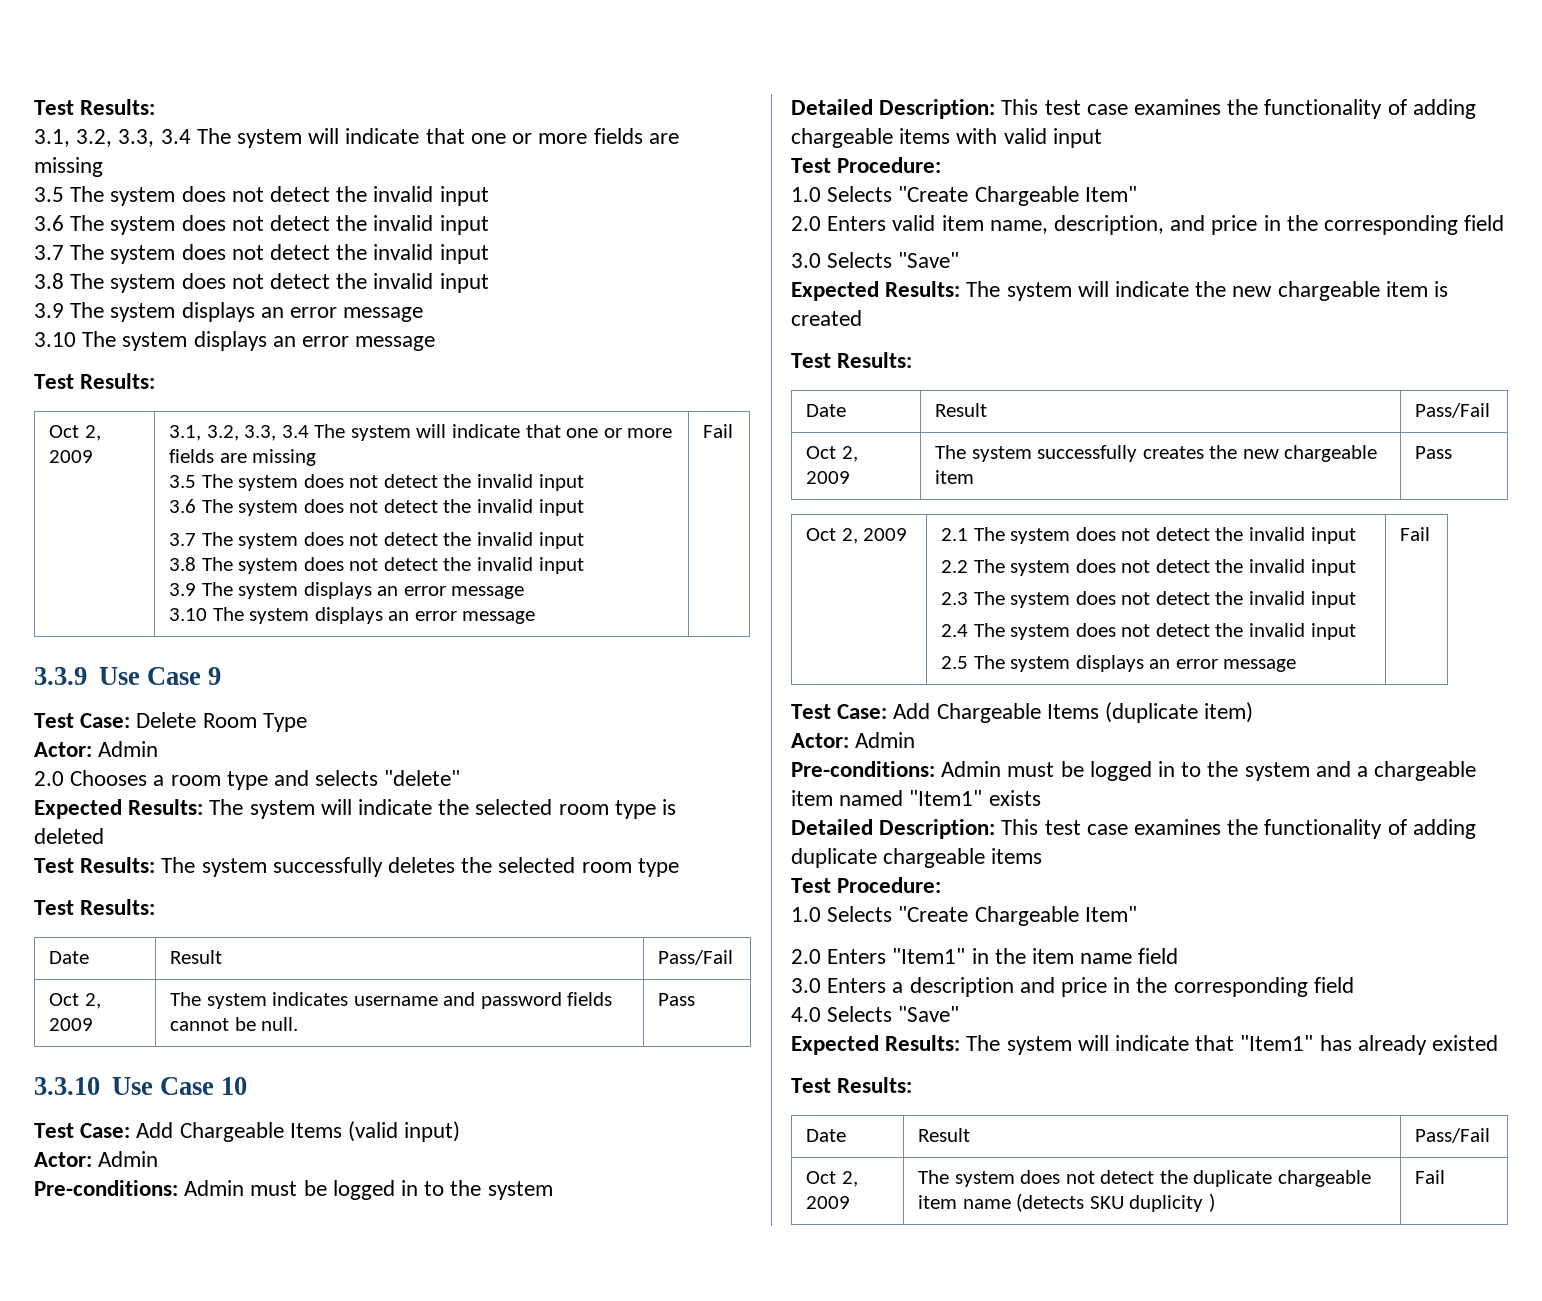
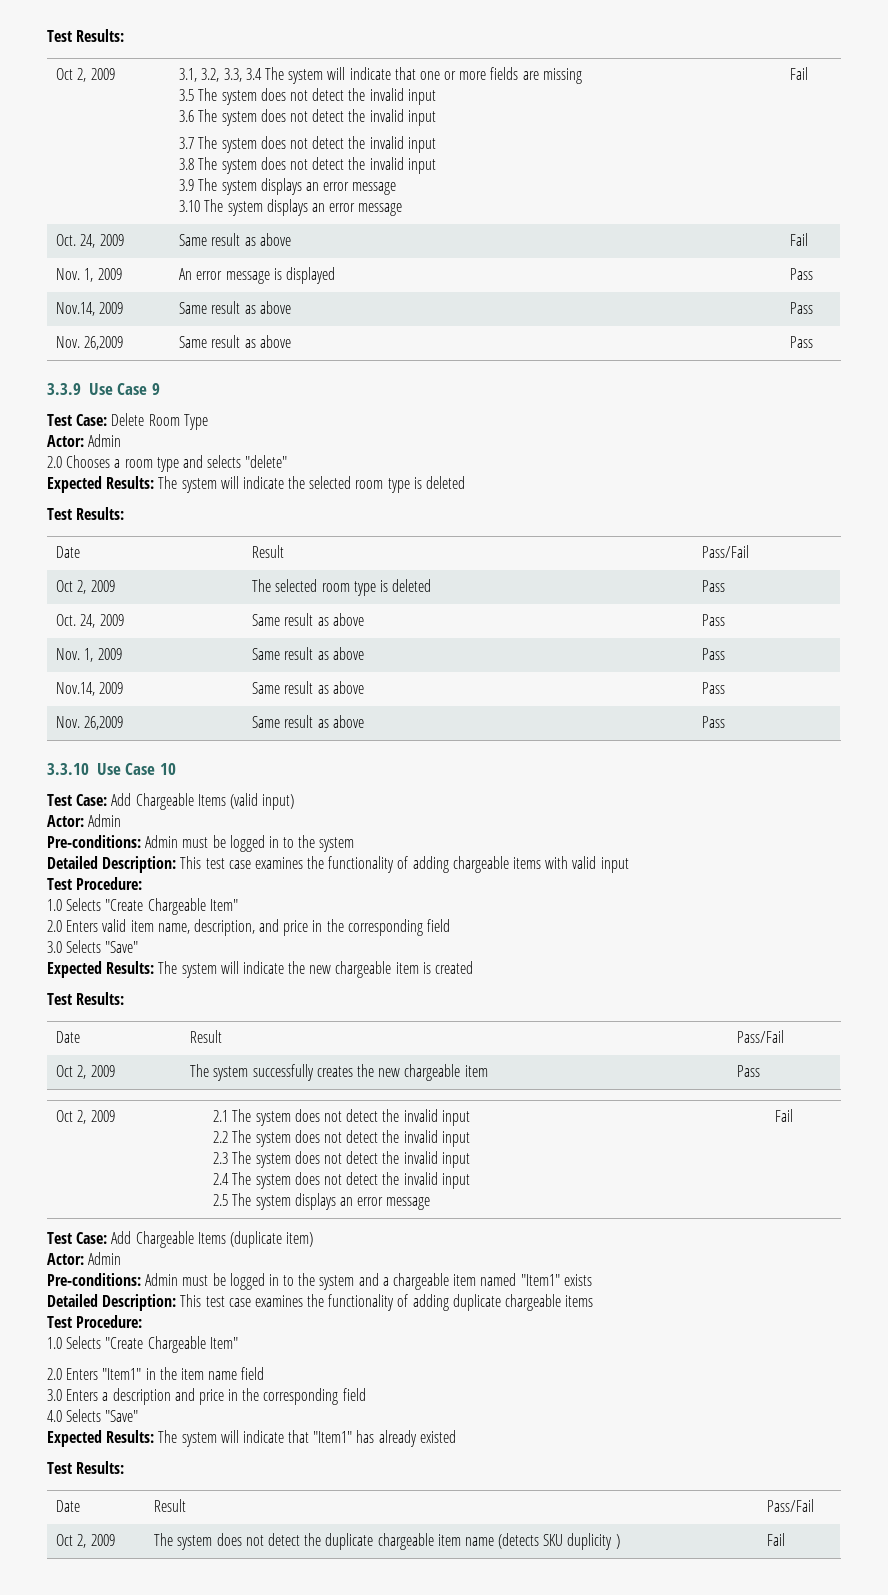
[34,99,156,115] [34,128,679,148] [34,157,103,177] [34,186,489,206] [34,215,489,235] [34,244,489,264] [34,273,489,293] [34,302,424,322] [34,331,436,351] [34,373,156,389] Test Results: // 3.1, 3.2, 3.3, 3.4 The system will indicate that one or more fields are missing // 3.5 The system does not detect the invalid input // 3.6 The system does not detect the invalid input // 3.7 The system does not detect the invalid input // 3.8 The system does not detect the invalid input // 3.9 The system displays an error message // 3.10 The system displays an error message // Test Results: -> [47,29,125,42] Test Results:
(734, 431) none -> [56,234,124,248] [179,233,291,246] [790,233,809,246] [56,268,122,282] [179,267,335,284] [790,268,814,280] [56,302,124,316] [179,301,291,314] [790,302,814,314] [56,336,124,350] [179,335,291,348] [790,336,814,348] // Oct. 24, 2009 | Same result as above | Fail // Nov. 1, 2009 | An error message is displayed | Pass // Nov.14, 2009 | Same result as above | Pass // Nov. 26,2009 | Same result as above | Pass
[34,857,679,877] [34,899,156,915] [49,951,90,964] [170,950,223,964] [658,950,734,965] [49,993,101,1009] [49,1018,94,1031] [170,992,613,1009] [170,1017,299,1031] // Test Results: The system successfully deletes the selected room type // Test Results: // Date | Result | Pass/Fail // Oct 2, 2009 | The system indicates username and password fields cannot be null. -> [47,507,125,520] [56,546,81,558] [252,545,285,558] [702,545,750,558] [56,580,115,594] [252,579,432,596] [702,580,726,592] [56,614,124,628] [252,613,364,626] [702,614,726,626] [56,648,122,662] [252,647,364,660] [702,648,726,660] [56,682,124,696] [252,681,364,694] [702,682,726,694] [56,716,124,730] [252,715,364,728] // Test Results: // Date | Result | Pass/Fail // Oct 2, 2009 | The selected room type is deleted | Pass // Oct. 24, 2009 | Same result as above | Pass // Nov. 1, 2009 | Same result as above | Pass // Nov.14, 2009 | Same result as above | Pass // Nov. 26,2009 | Same result as above

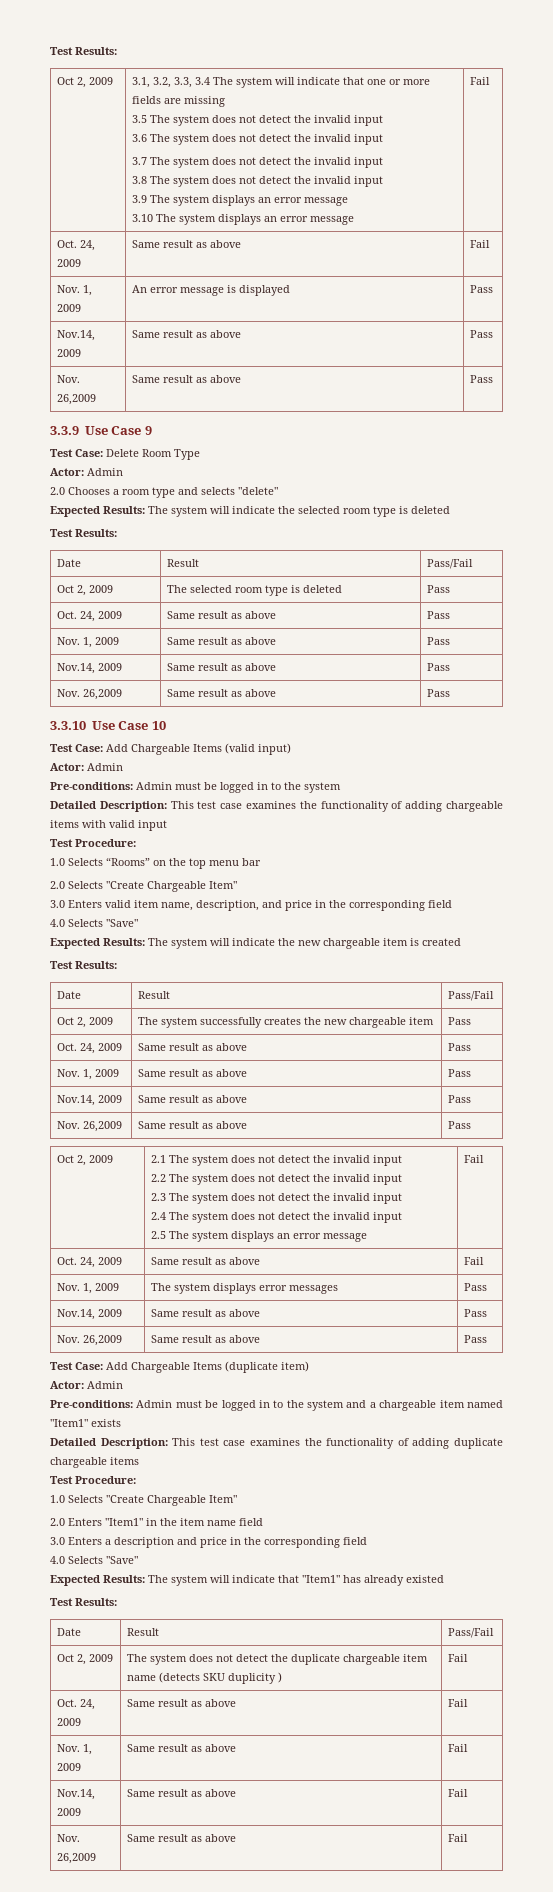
[105,898,238,915] [47,920,62,932] "Create Chargeable Item" // 2.0 -> [106,857,261,869] [50,881,237,892] [50,900,65,908] “Rooms” on the top menu bar // 2.0 Selects "Create Chargeable Item" // 3.0
[47,941,62,953] 3.0 -> [50,919,65,927] 4.0
(761, 1071) none -> [57,1043,123,1054] [138,1043,248,1051] [448,1043,472,1051] [57,1069,120,1080] [138,1069,248,1077] [448,1069,472,1077] [57,1095,123,1106] [138,1095,248,1103] [448,1095,472,1103] [57,1121,123,1132] [138,1121,248,1129] [448,1121,472,1129] // Oct. 24, 2009 | Same result as above | Pass // Nov. 1, 2009 | Same result as above | Pass // Nov.14, 2009 | Same result as above | Pass // Nov. 26,2009 | Same result as above | Pass
(794, 1115) none -> [57,1257,123,1268] [151,1257,261,1265] [464,1257,485,1265] [57,1283,120,1294] [151,1283,339,1294] [464,1283,488,1291] [57,1309,123,1320] [151,1309,261,1317] [464,1309,488,1317] [57,1335,123,1346] [151,1335,261,1343] [464,1335,488,1343] // Oct. 24, 2009 | Same result as above | Fail // Nov. 1, 2009 | The system displays error messages | Pass // Nov.14, 2009 | Same result as above | Pass // Nov. 26,2009 | Same result as above | Pass
(786, 1539) none -> [57,1699,96,1710] [57,1718,82,1726] [127,1699,237,1707] [448,1699,469,1707] [57,1744,93,1755] [57,1763,82,1771] [127,1744,237,1752] [448,1744,469,1752] [57,1789,96,1800] [57,1808,82,1816] [127,1789,237,1797] [448,1789,469,1797] [57,1834,81,1842] [57,1853,97,1864] [127,1834,237,1842] [448,1834,469,1842] // Oct. 24, 2009 | Same result as above | Fail // Nov. 1, 2009 | Same result as above | Fail // Nov.14, 2009 | Same result as above | Fail // Nov. 26,2009 | Same result as above | Fail

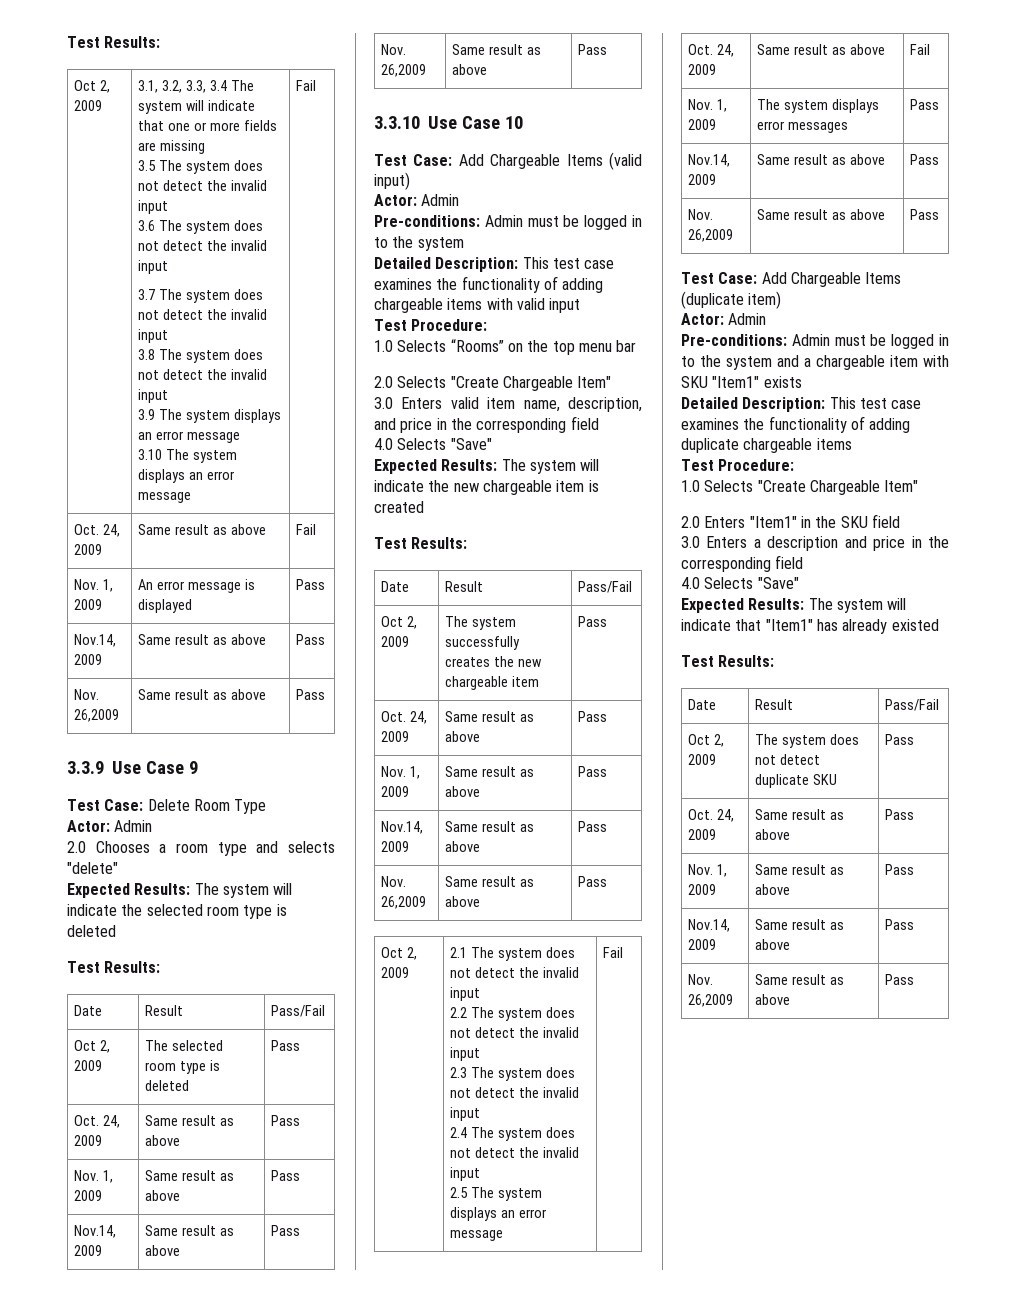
[466,1400,503,1408] named -> [923,355,949,367] [681,376,708,388] with SKU
[180,1518,236,1526] item name -> [840,516,868,528] SKU
[271,1654,429,1665] [127,1672,283,1684] [448,1654,469,1662] [57,1699,96,1710] [57,1718,82,1726] [127,1699,237,1707] [448,1699,469,1707] [57,1744,93,1755] [57,1763,82,1771] [127,1744,237,1752] [448,1744,469,1752] [57,1789,96,1800] [57,1808,82,1816] [127,1789,237,1797] [448,1789,469,1797] [57,1834,81,1842] [57,1853,97,1864] [127,1834,237,1842] [448,1834,469,1842] the duplicate chargeable item name (detects SKU duplicity ) | Fail // Oct. 24, 2009 | Same result as above | Fail // Nov. 1, 2009 | Same result as above | Fail // Nov.14, 2009 | Same result as above | Fail // Nov. 26,2009 | Same result as above | Fail -> [755,774,838,788] [885,734,915,745] [688,809,735,822] [688,829,717,840] [755,809,845,820] [755,829,791,840] [885,809,915,820] [688,864,728,877] [688,884,717,895] [755,864,845,875] [755,884,791,895] [885,864,915,875] [688,919,731,932] [688,939,717,950] [755,919,845,930] [755,939,791,950] [885,919,915,930] [688,974,714,985] [688,994,734,1007] [755,974,845,985] [755,994,791,1005] [885,974,915,985] duplicate SKU | Pass // Oct. 24, 2009 | Same result as above | Pass // Nov. 1, 2009 | Same result as above | Pass // Nov.14, 2009 | Same result as above | Pass // Nov. 26,2009 | Same result as above | Pass

